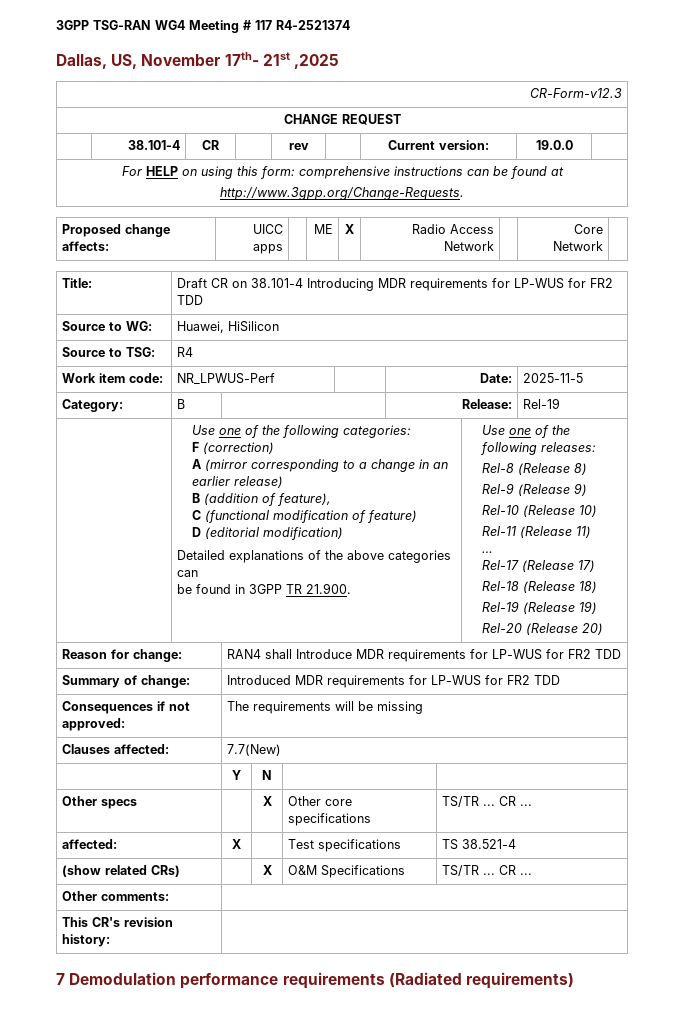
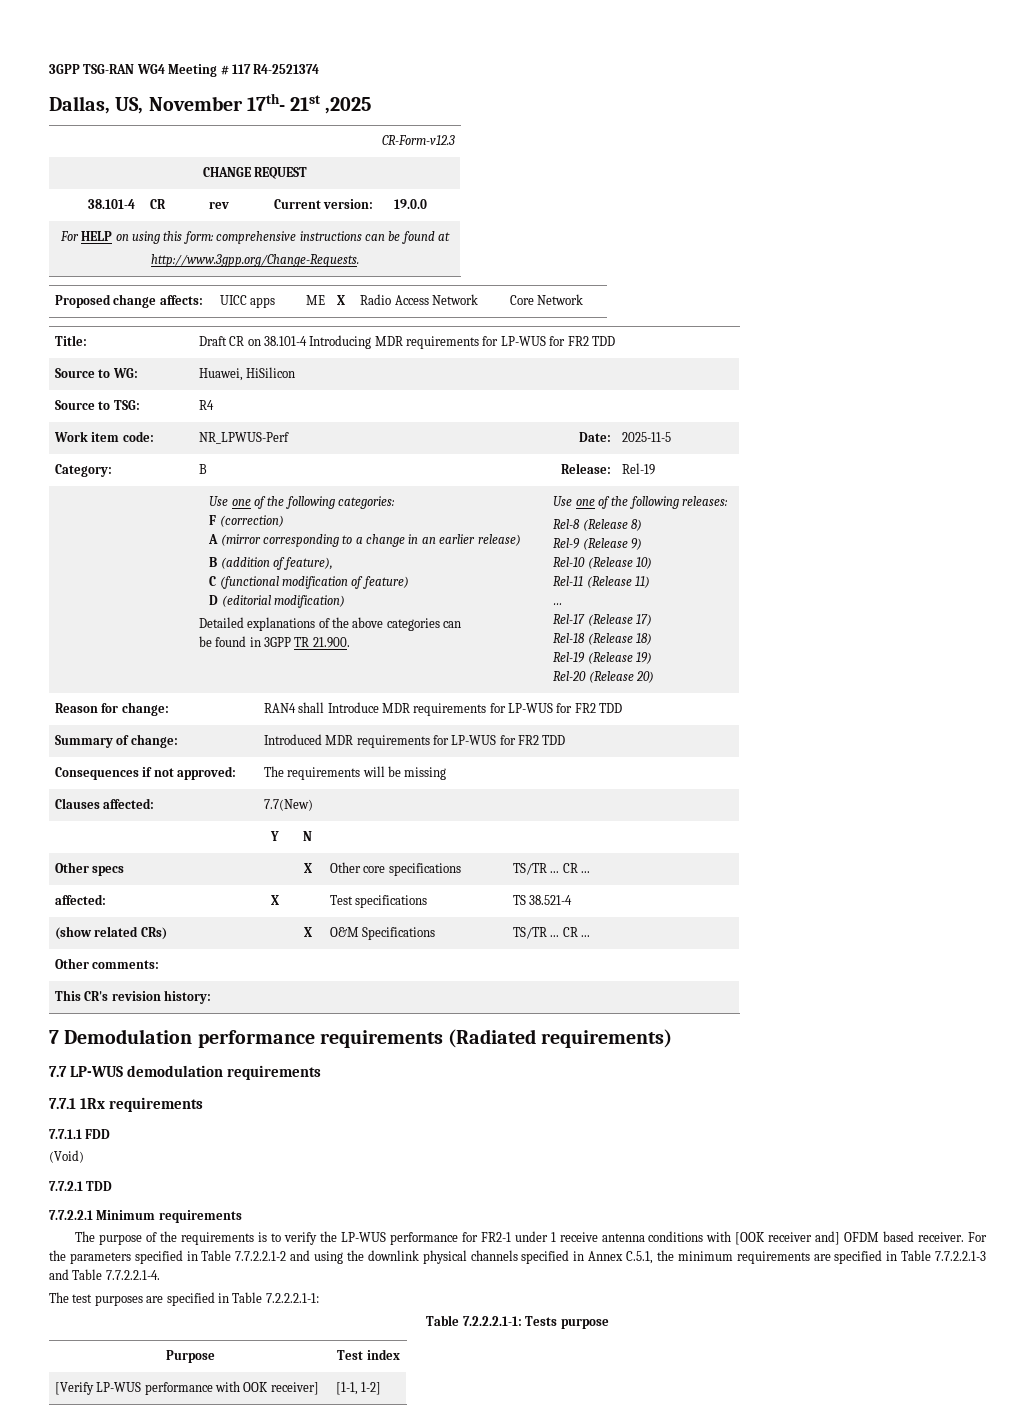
(574, 980) none -> [49,1065,321,1080] [49,1097,203,1112] [49,1129,111,1139] [49,1150,84,1163] [49,1181,113,1191] [49,1210,242,1223] [75,1231,988,1245] [49,1250,986,1264] [49,1269,160,1280] [49,1292,319,1306] [426,1315,609,1329] [165,1350,215,1363] [337,1349,400,1360] [54,1381,319,1395] [335,1382,382,1395] // 7.7 LP-WUS demodulation requirements // 7.7.1 1Rx requirements // 7.7.1.1 FDD // (Void) // 7.7.2.1 TDD // 7.7.2.2.1 Minimum requirements // The purpose of the requirements is to verify the LP-WUS performance for FR2-1 under 1 receive antenna conditions with [OOK receiver and] OFDM based receiver. For the parameters specified in Table 7.7.2.2.1-2 and using the downlink physical channels specified in Annex C.5.1, the minimum requirements are specified in Table 7.7.2.2.1-3 and Table 7.7.2.2.1-4. // The test purposes are specified in Table 7.2.2.2.1-1: // Table 7.2.2.2.1-1: Tests purpose // Purpose | Test index // [Verify LP-WUS performance with OOK receiver] | [1-1, 1-2]

